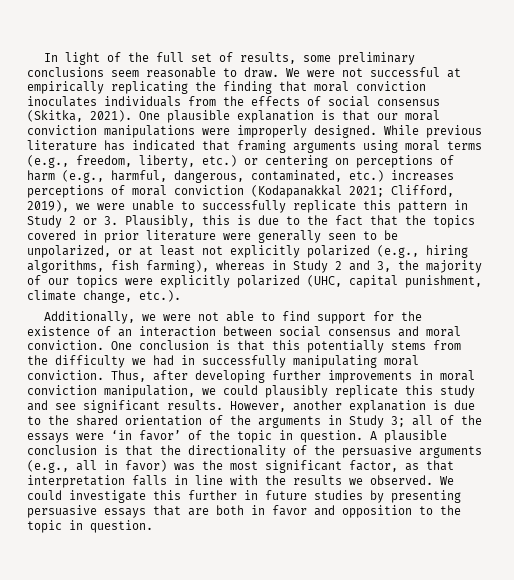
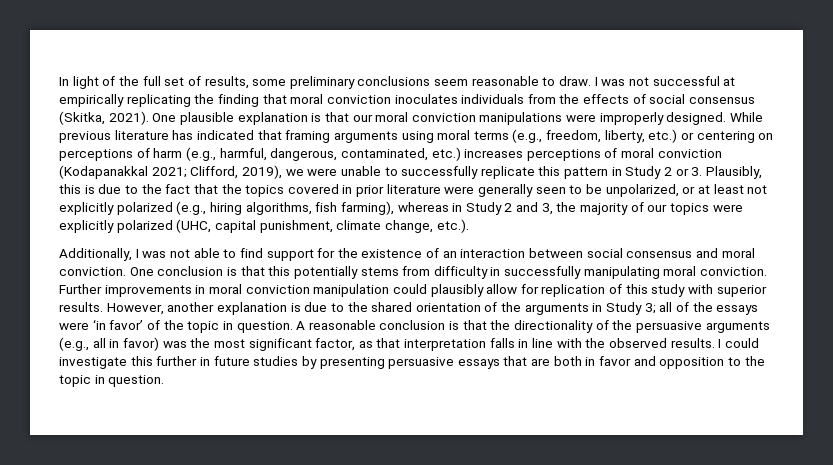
[286,68,335,77] We were -> [594,77,626,86] I was
[142,314,192,321] we were -> [135,249,167,258] I was
[27,355,174,368] the difficulty we had -> [433,266,488,279] difficulty
[111,370,475,383] [27,385,475,398] [27,400,160,413] Thus, after developing further improvements in moral conviction manipulation, we could plausibly replicate this study and see significant -> [59,284,767,297] Further improvements in moral conviction manipulation could plausibly allow for replication of this study with superior
[384,430,447,443] plausible -> [308,320,376,330] reasonable
[293,475,454,485] results we observed. We -> [608,338,722,348] observed results. I

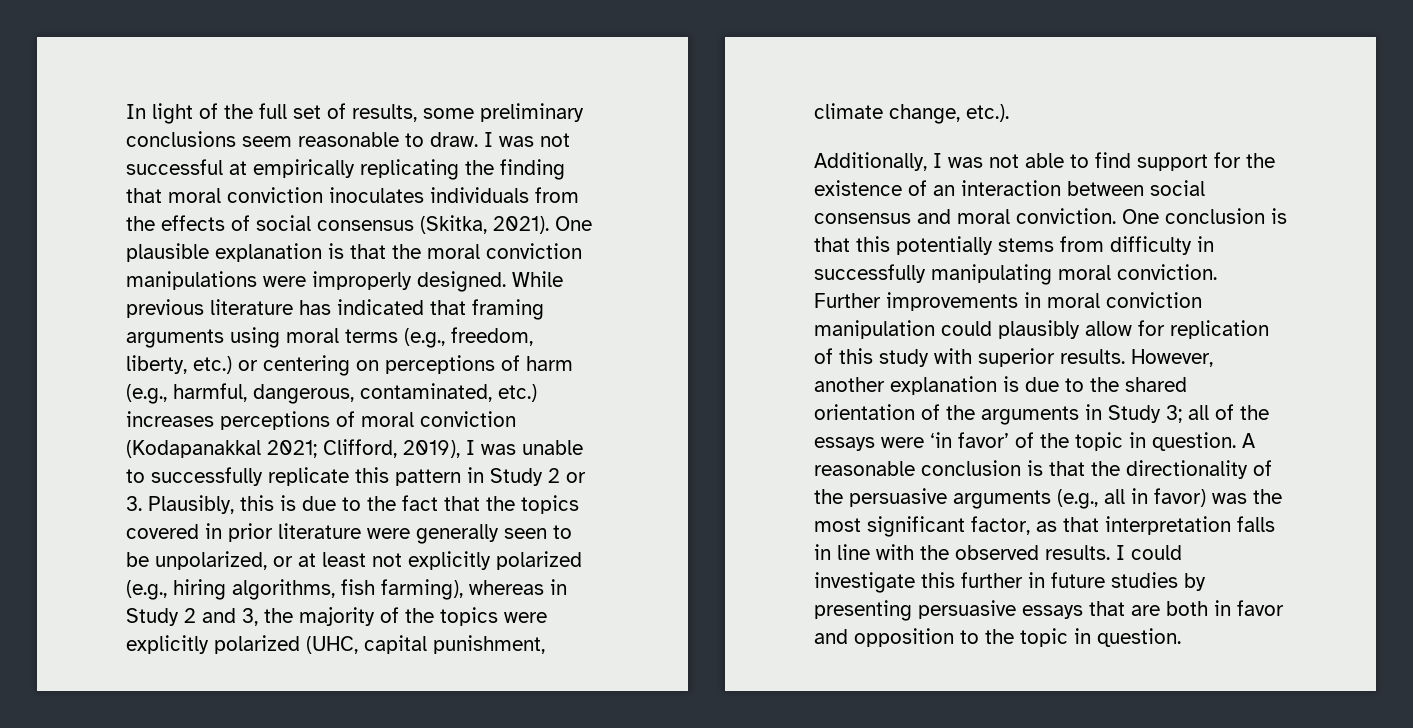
[352,114,373,122] our -> [392,244,421,259] the
[285,168,338,176] we were -> [466,440,516,455] I was
[647,204,668,212] our -> [405,608,434,623] the

